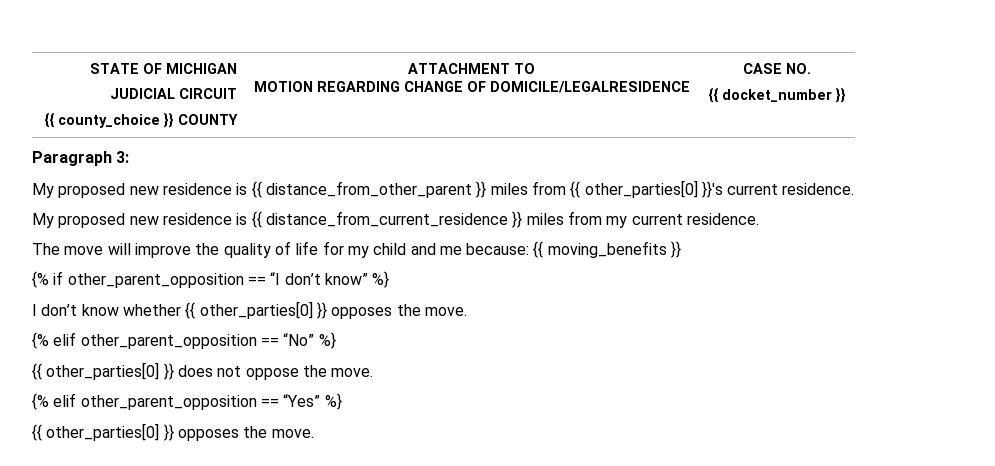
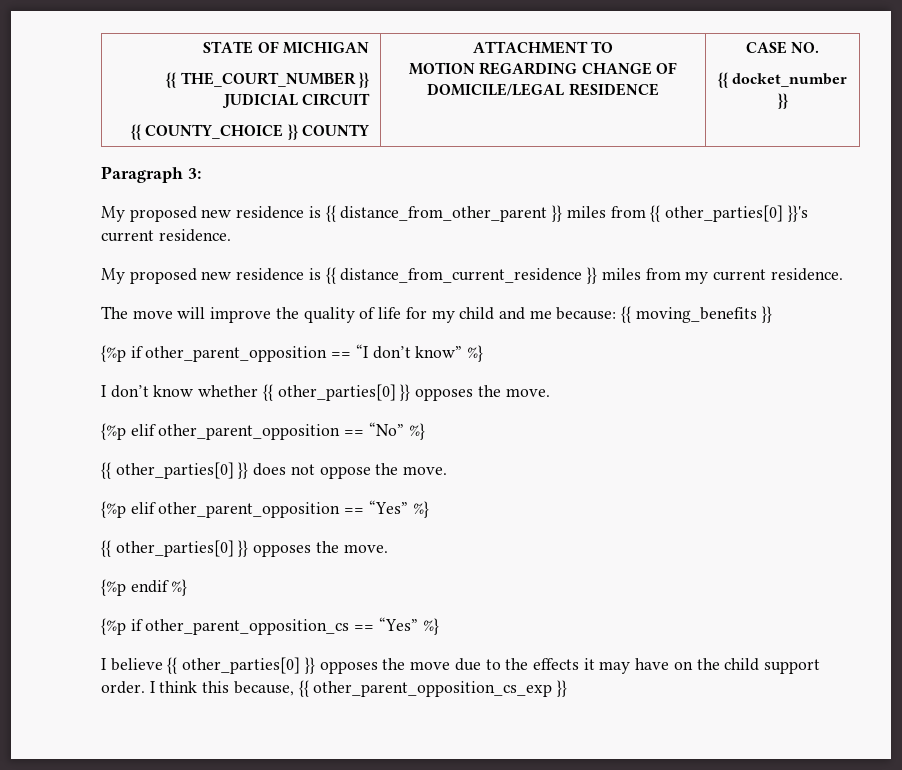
(237, 68) none -> [166,72,370,88] {{ THE_COURT_NUMBER }}
[57,114,160,128] county_choice -> [145,124,284,139] COUNTY_CHOICE
[489,81,690,93] DOMICILE/LEGALRESIDENCE -> [427,83,659,96] DOMICILE/LEGAL RESIDENCE
[32,271,49,288] {% -> [101,345,126,362] {%p
[32,332,49,349] {% -> [101,423,126,440] {%p
[32,393,49,410] {% -> [101,501,126,518] {%p
(314, 433) none -> [101,579,188,596] [101,617,439,635] [101,657,821,674] [101,680,568,697] // {%p endif %} // {%p if other_parent_opposition_cs == “Yes” %} // I believe {{ other_parties[0] }} opposes the move due to the effects it may have on the child support order. I think this because, {{ other_parent_opposition_cs_exp }}

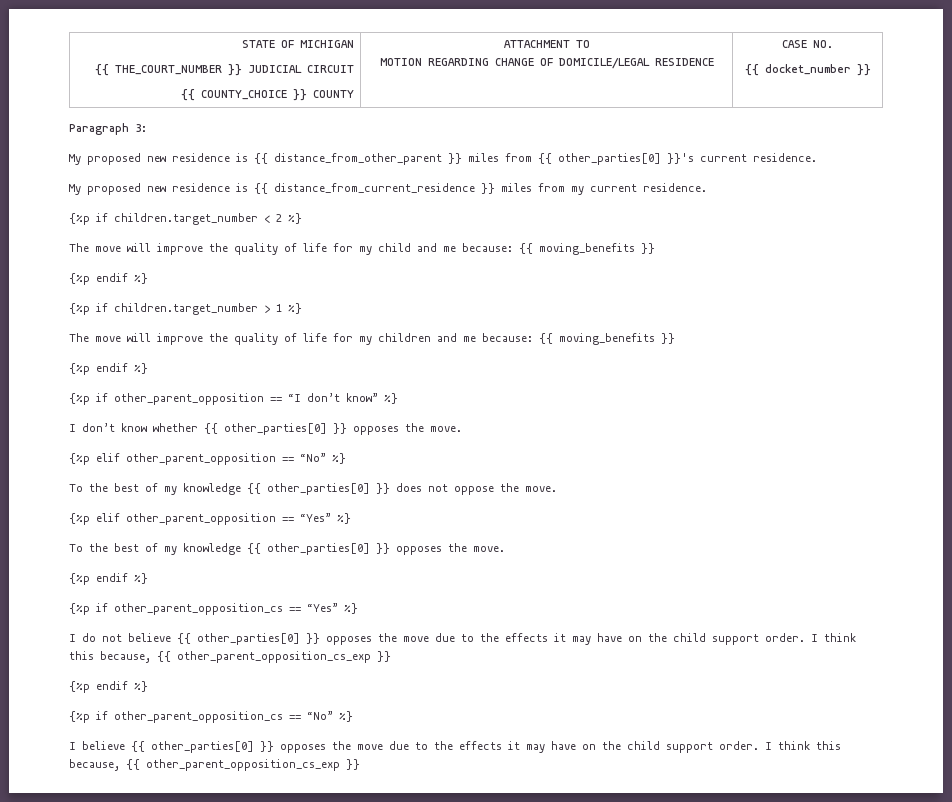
(843, 274) none -> [69,213,302,225] // {%p if children.target_number < 2 %}
(772, 314) none -> [69,273,148,285] [69,303,302,315] [69,333,675,345] [69,363,148,375] // {%p endif %} // {%p if children.target_number > 1 %} // The move will improve the quality of life for my children and me because: {{ moving_benefits }} // {%p endif %}
(425, 431) none -> [69,483,241,495] To the best of my knowledge
(429, 509) none -> [69,543,241,555] To the best of my knowledge
(439, 626) none -> [69,633,856,645] [69,651,391,663] [69,681,148,693] [69,711,353,723] // I do not believe {{ other_parties[0] }} opposes the move due to the effects it may have on the child support order. I think this because, {{ other_parent_opposition_cs_exp }} // {%p endif %} // {%p if other_parent_opposition_cs == “No” %}

